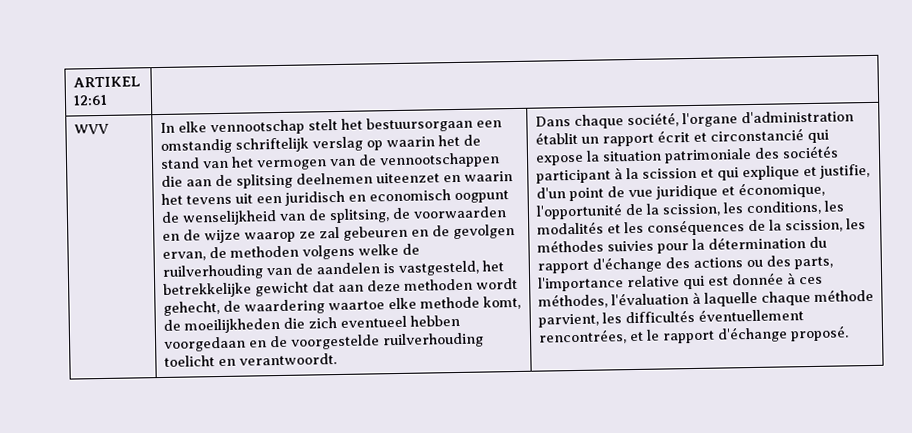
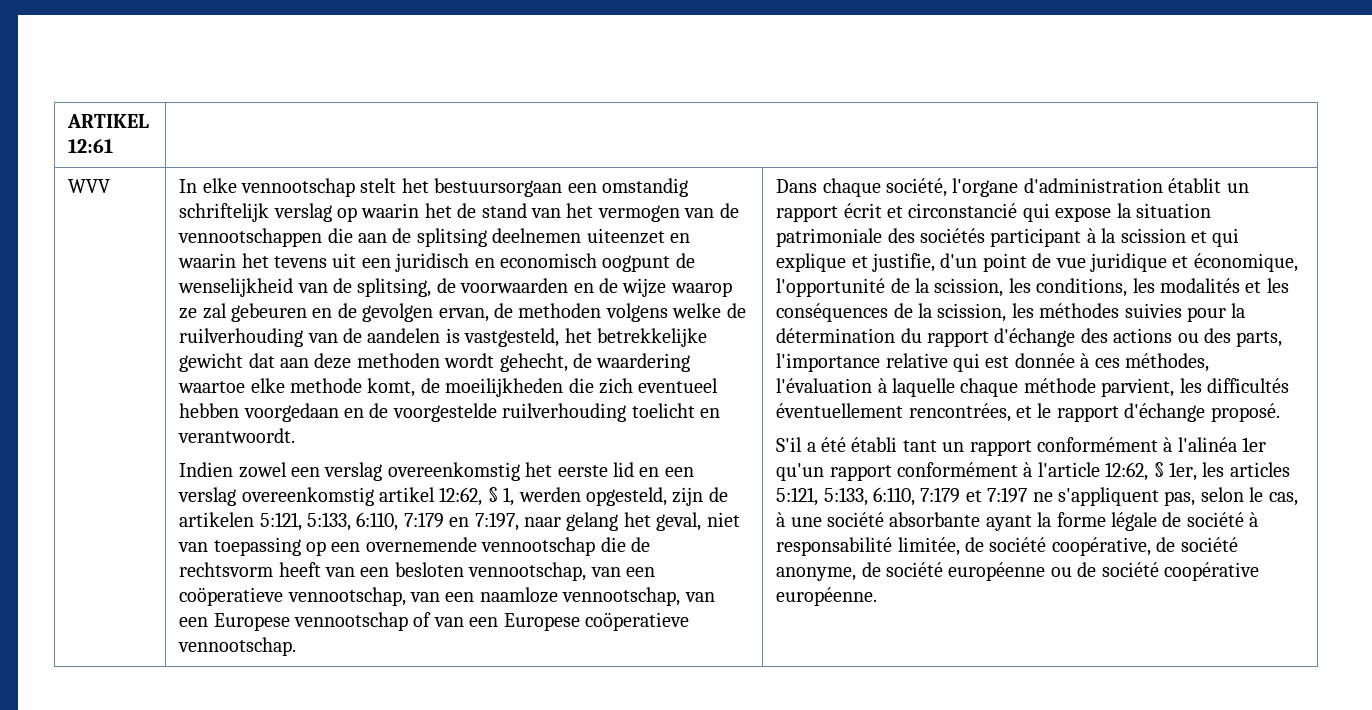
(337, 359) none -> [179,462,694,481] [178,487,728,506] [179,512,740,531] [178,537,651,556] [179,562,656,581] [179,587,715,606] [179,612,690,631] [178,637,297,656] // Indien zowel een verslag overeenkomstig het eerste lid en een verslag overeenkomstig artikel 12:62, § 1, werden opgesteld, zijn de artikelen 5:121, 5:133, 6:110, 7:179 en 7:197, naar gelang het geval, niet van toepassing op een overnemende vennootschap die de rechtsvorm heeft van een besloten vennootschap, van een coöperatieve vennootschap, van een naamloze vennootschap, van een Europese vennootschap of van een Europese coöperatieve vennootschap.
(849, 333) none -> [776,437,1267,456] [776,462,1290,481] [776,487,1298,506] [776,512,1259,531] [776,537,1238,556] [776,562,1260,581] [776,587,878,606] // S'il a été établi tant un rapport conformément à l'alinéa 1er qu'un rapport conformément à l'article 12:62, § 1er, les articles 5:121, 5:133, 6:110, 7:179 et 7:197 ne s'appliquent pas, selon le cas, à une société absorbante ayant la forme légale de société à responsabilité limitée, de société coopérative, de société anonyme, de société européenne ou de société coopérative européenne.

